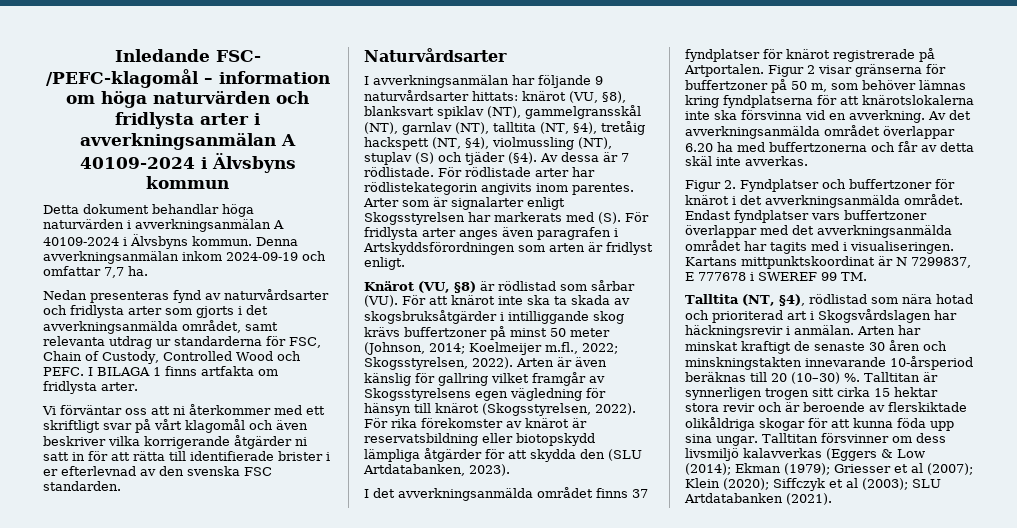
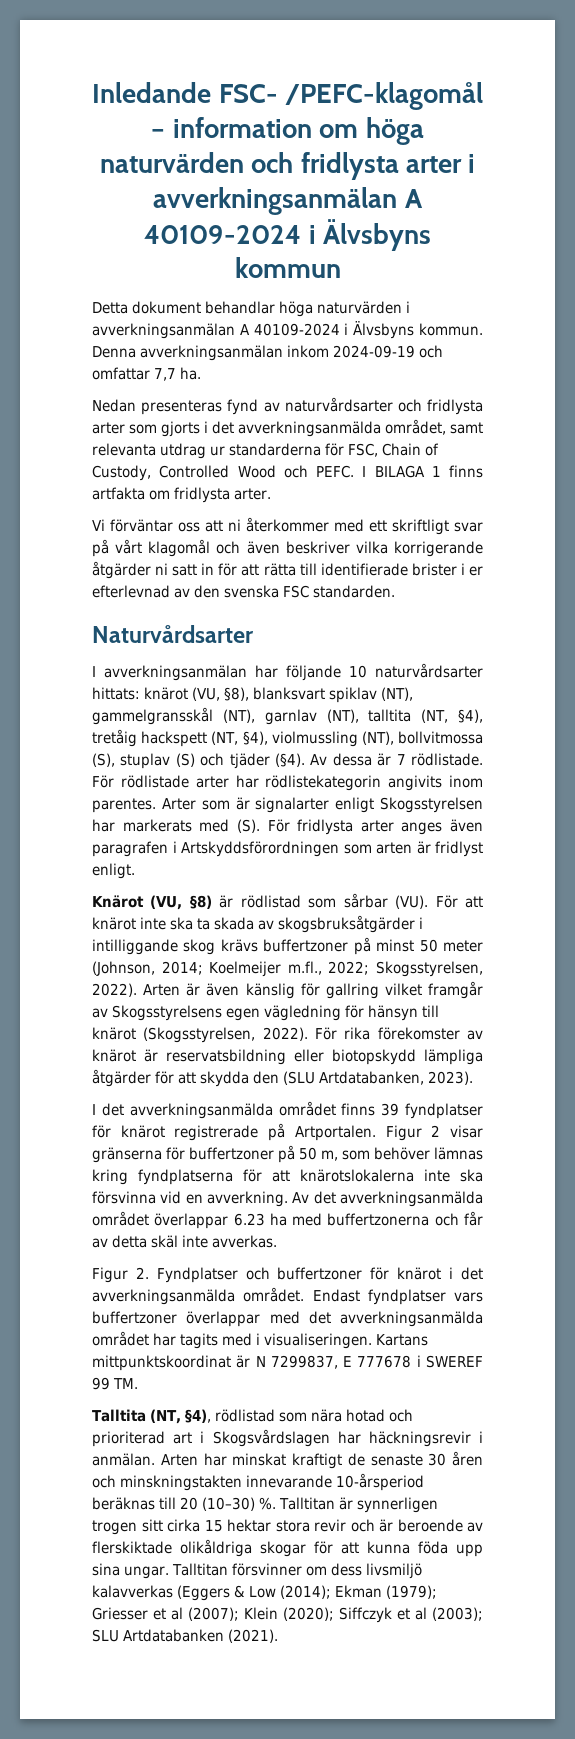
[595,76,603,85] 9 -> [349,665,367,678] 10
(612, 143) none -> [398,731,483,744] [92,753,115,767] bollvitmossa (S),
[632,489,648,498] 37 -> [381,1103,400,1116] 39
[685,143,713,152] 6.20 -> [233,1213,265,1226] 6.23

